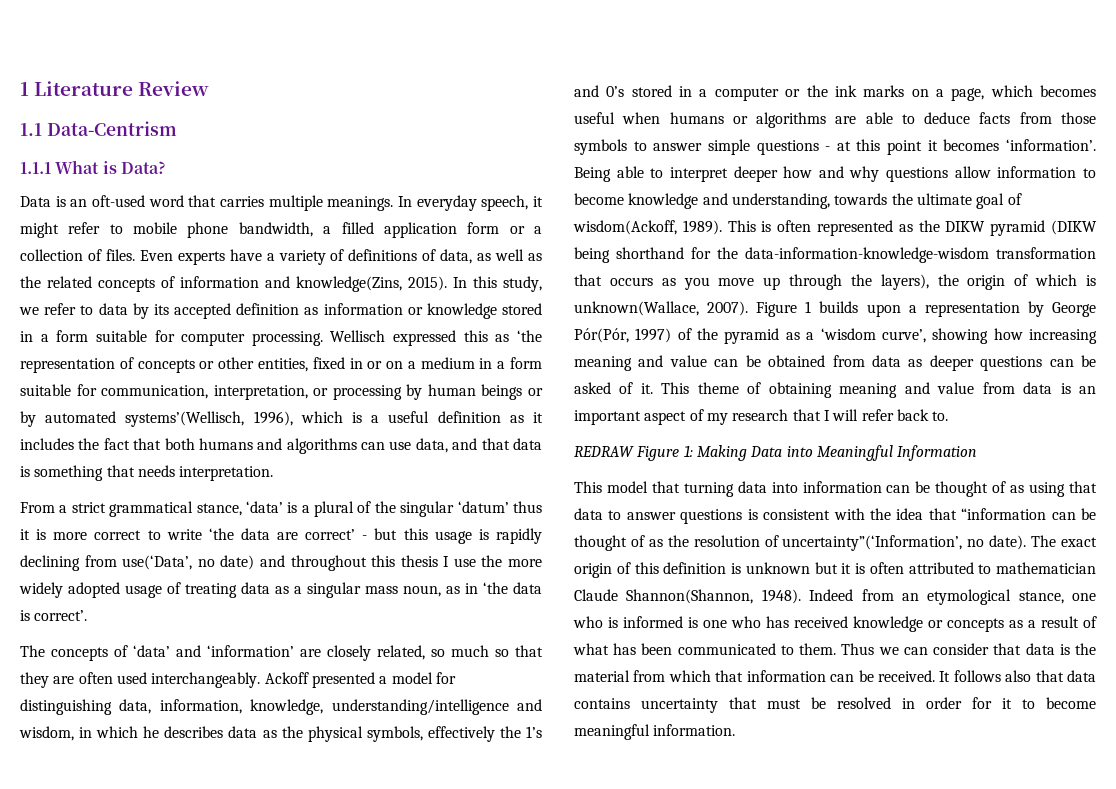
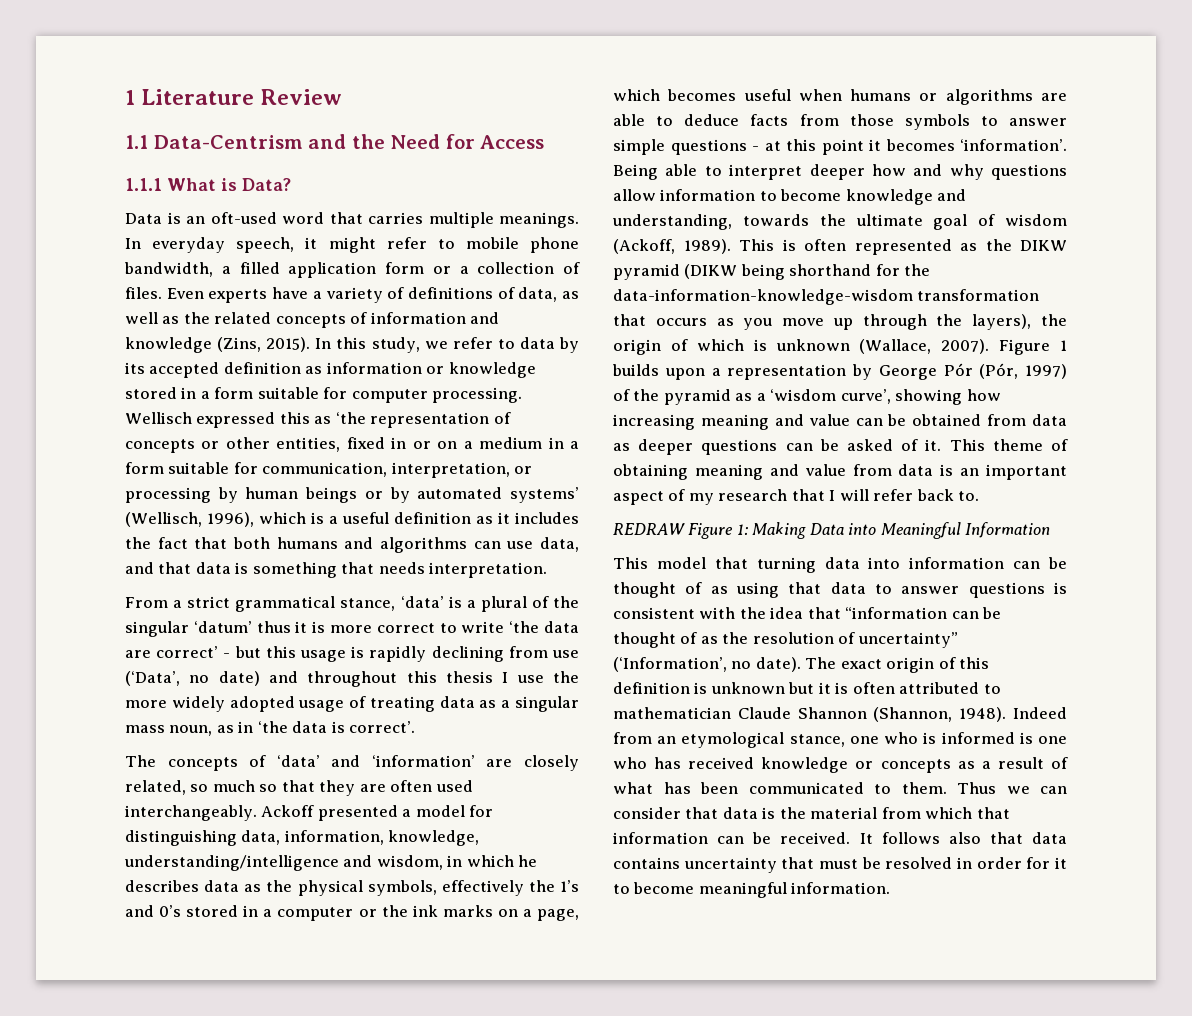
(177, 128) none -> [308,134,545,149] and the Need for Access
[296,276,402,292] knowledge(Zins, -> [125,337,262,353] knowledge (Zins,
[125,411,245,427] systems’(Wellisch, -> [510,487,579,503] [125,512,202,527] systems’ (Wellisch,
[122,555,193,570] use(‘Data’, -> [552,650,579,658] [125,671,180,686] use (‘Data’,
[573,220,677,235] wisdom(Ackoff, -> [1005,214,1067,226] [613,239,675,254] wisdom (Ackoff,
[574,301,699,316] unknown(Wallace, -> [775,339,932,354] unknown (Wallace,
[574,328,629,343] Pór(Pór, -> [943,363,1019,379] Pór (Pór,
[782,535,963,551] uncertainty”(‘Information’, -> [857,632,958,648] [613,657,727,672] uncertainty” (‘Information’,
[626,589,754,604] Shannon(Shannon, -> [797,707,953,722] Shannon (Shannon,

